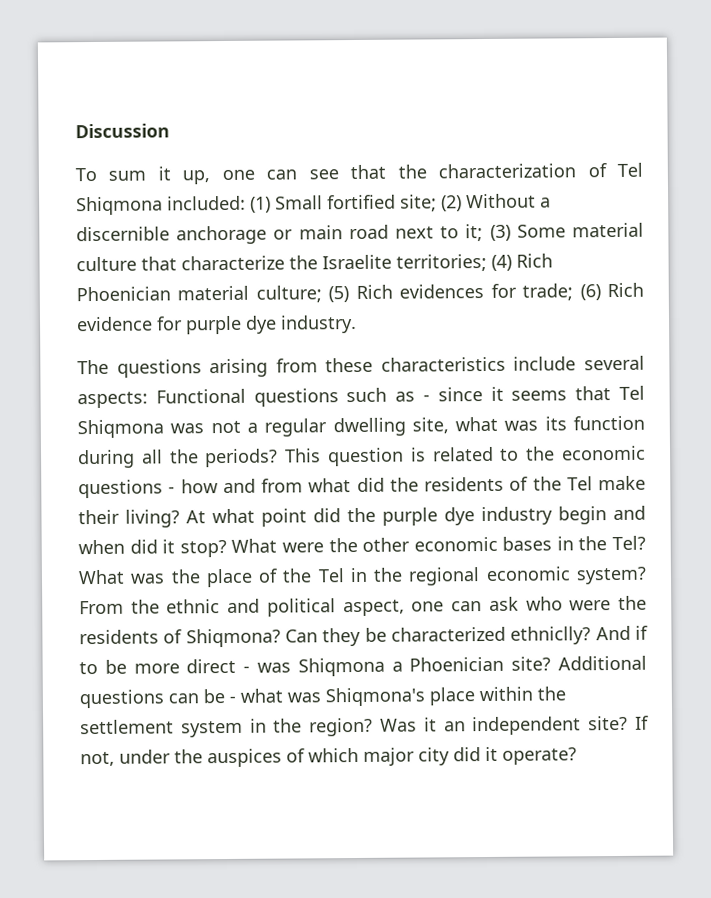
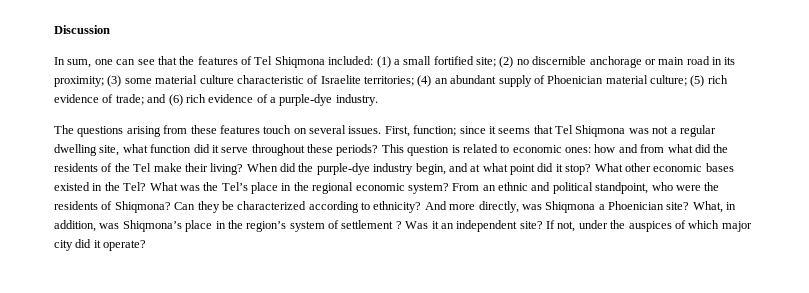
[75,166,211,185] To sum it up, -> [54,57,92,68] In sum,
[438,163,577,179] characterization -> [197,56,238,65] features
[275,195,323,210] Small -> [393,56,432,65] a small
[466,193,551,209] Without a -> [516,59,529,65] no
[394,222,644,242] [76,253,553,272] [76,282,645,303] [76,315,277,335] next to it; (3) Some material culture that characterize the Israelite territories; (4) Rich Phoenician material culture; (5) Rich evidences for trade; (6) Rich evidence for purple dye -> [712,57,736,65] [54,75,728,87] [54,94,333,106] in its proximity; (3) some material culture characteristic of Israelite territories; (4) an abundant supply of Phoenician material culture; (5) rich evidence of trade; and (6) rich evidence of a purple-dye
[380,355,645,372] [77,387,431,409] characteristics include several aspects: Functional questions such as - -> [219,125,457,137] features touch on several issues. First, function;
[504,415,645,431] [78,449,199,469] was its function during all the -> [150,144,333,156] function did it serve throughout these
[525,445,646,461] [78,479,176,499] the economic questions - -> [512,145,591,153] economic ones:
[186,505,646,527] [78,539,125,555] At what point did the purple dye industry begin and when -> [246,163,535,175] When did the purple-dye industry begin, and at what point
[281,537,358,553] were the -> (623, 167) none
(553, 543) none -> [54,182,90,191] existed
[205,568,345,588] place of the Tel -> [221,182,278,194] Tel’s place
[130,599,160,614] the -> [482,185,496,191] an
[342,596,519,617] aspect, one can ask -> [595,182,649,194] standpoint,
[510,625,648,645] [79,658,251,675] ethniclly? And if to be more direct - -> [308,201,519,213] according to ethnicity? And more directly,
[558,655,647,671] [79,686,566,709] [80,717,374,738] Additional questions can be - what was Shiqmona's place within the settlement system in the region? -> [692,201,737,213] [54,220,402,232] What, in addition, was Shiqmona’s place in the region’s system of settlement ?

